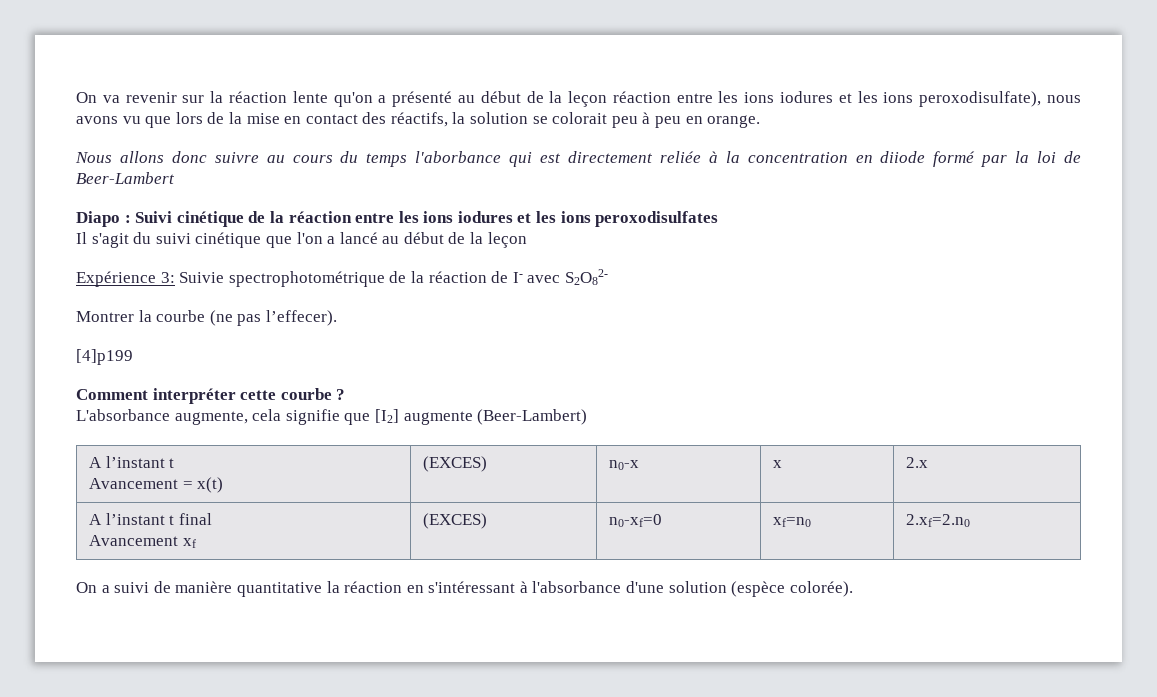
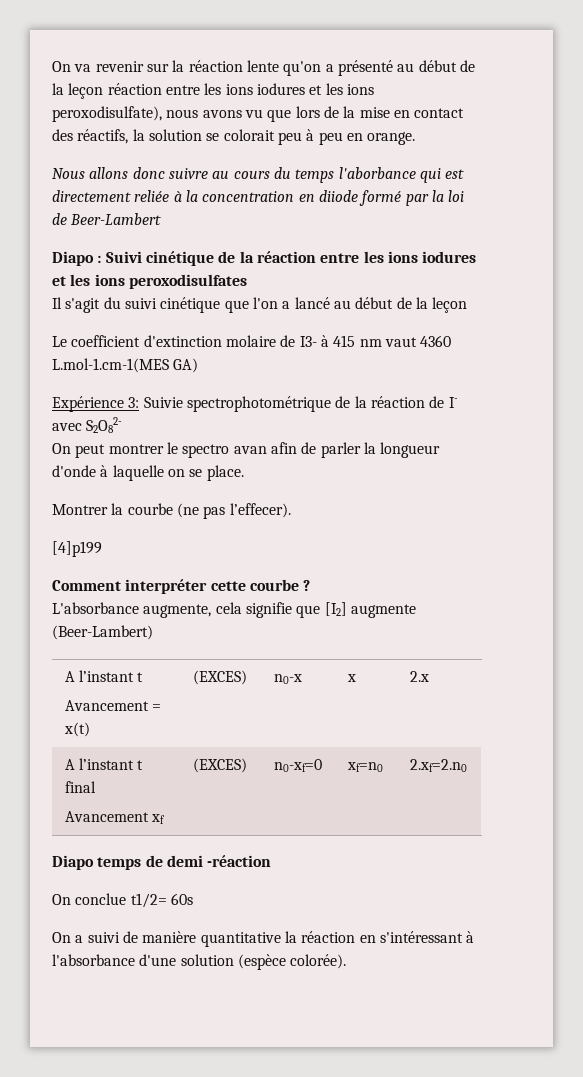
(527, 240) none -> [52,335,452,347] [52,358,199,373] // Le coefficient d'extinction molaire de I3- à 415 nm vaut 4360 L.mol-1.cm-1(MES GA)
(608, 277) none -> [52,442,441,458] [52,465,244,481] // On peut montrer le spectro avan afin de parler la longueur d'onde à laquelle on se place.
(971, 520) none -> [52,855,272,870] [52,893,193,908] // Diapo temps de demi -réaction // On conclue t1/2= 60s

